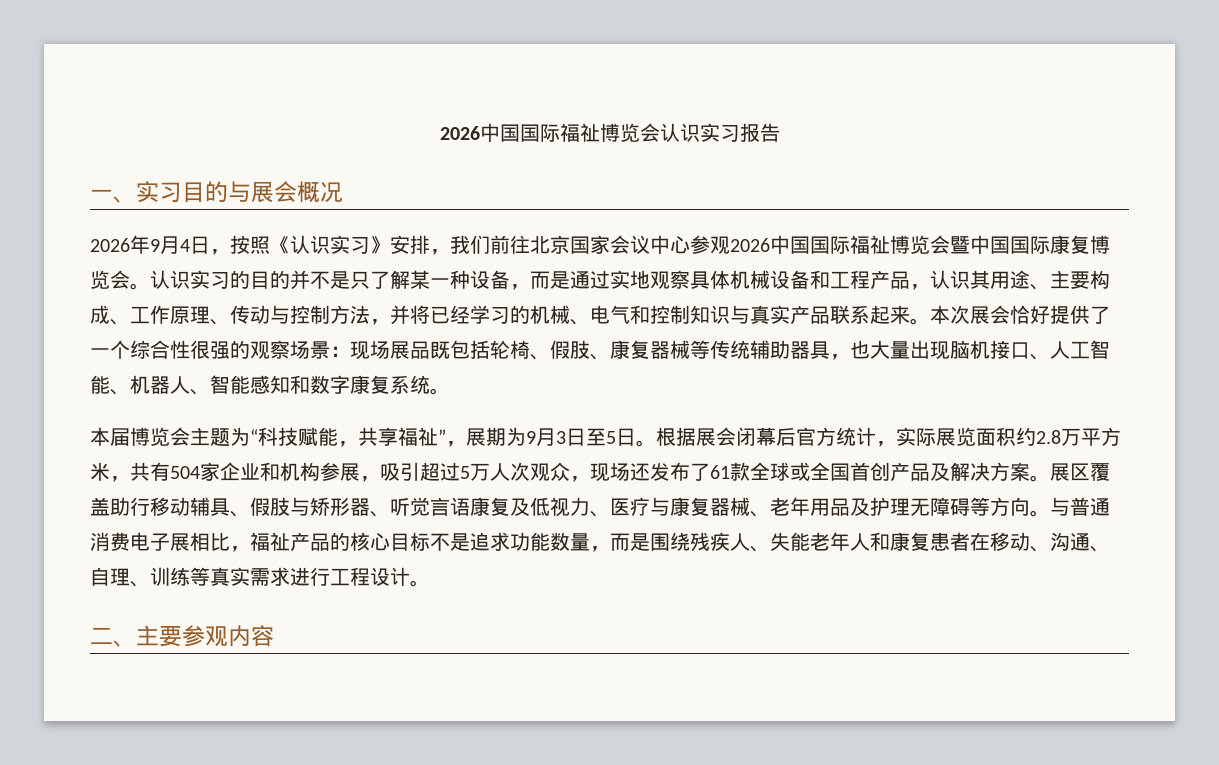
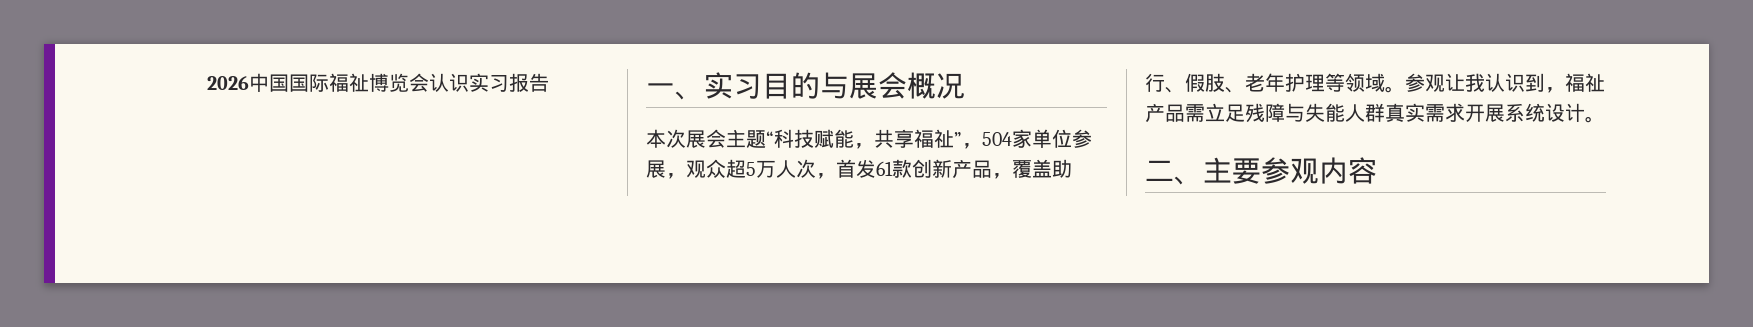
[90,235,1110,255] [90,270,1110,290] [90,305,1110,325] [90,340,1110,360] [90,375,450,395] [90,427,250,446] 2026年9月4日，按照《认识实习》安排，我们前往北京国家会议中心参观2026中国国际福祉博览会暨中国国际康复博览会。认识实习的目的并不是只了解某一种设备，而是通过实地观察具体机械设备和工程产品，认识其用途、主要构成、工作原理、传动与控制方法，并将已经学习的机械、电气和控制知识与真实产品联系起来。本次展会恰好提供了一个综合性很强的观察场景：现场展品既包括轮椅、假肢、康复器械等传统辅助器具，也大量出现脑机接口、人工智能、机器人、智能感知和数字康复系统。 // 本届博览会主题为 -> [646,129,766,148] 本次展会主题
[466,427,1121,447] [90,462,1110,482] [90,497,1110,517] [90,532,1110,552] [90,567,370,587] 展期为9月3日至5日。根据展会闭幕后官方统计，实际展览面积约2.8万平方米，共有504家企业和机构参展，吸引超过5万人次观众，现场还发布了61款全球或全国首创产品及解决方案。展区覆盖助行移动辅具、假肢与矫形器、听觉言语康复及低视力、医疗与康复器械、老年用品及护理无障碍等方向。与普通消费电子展相比，福祉产品的核心目标不是追求功能数量，而是围绕残疾人、失能老年人和康复患者在移动、沟通、自理、训练等真实需求进行工程 -> [982,129,1092,148] [646,159,1072,179] [1145,73,1605,93] [1145,103,1545,123] 504家单位参展，观众超5万人次，首发61款创新产品，覆盖助行、假肢、老年护理等领域。参观让我认识到，福祉产品需立足残障与失能人群真实需求开展系统

